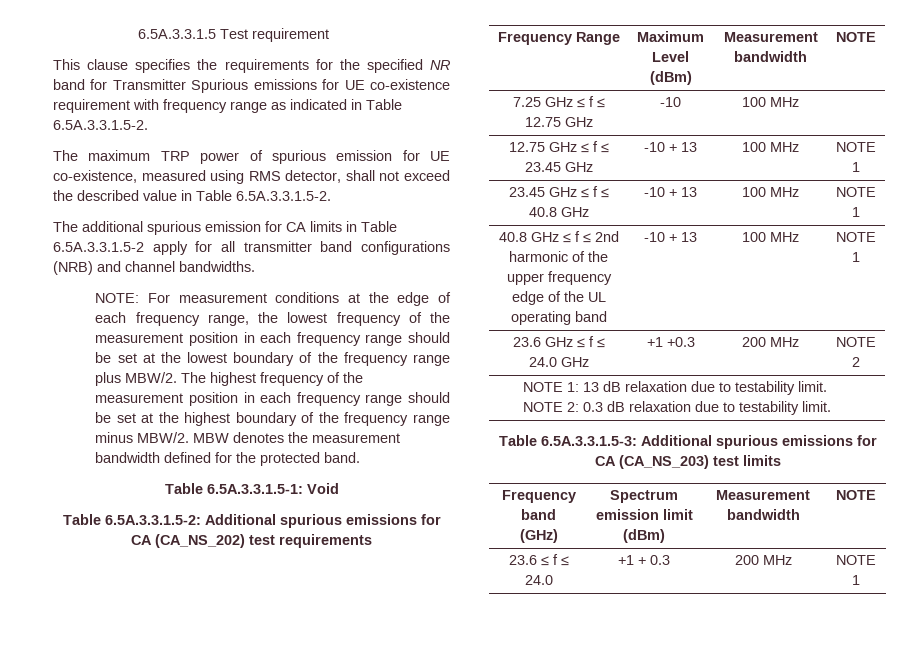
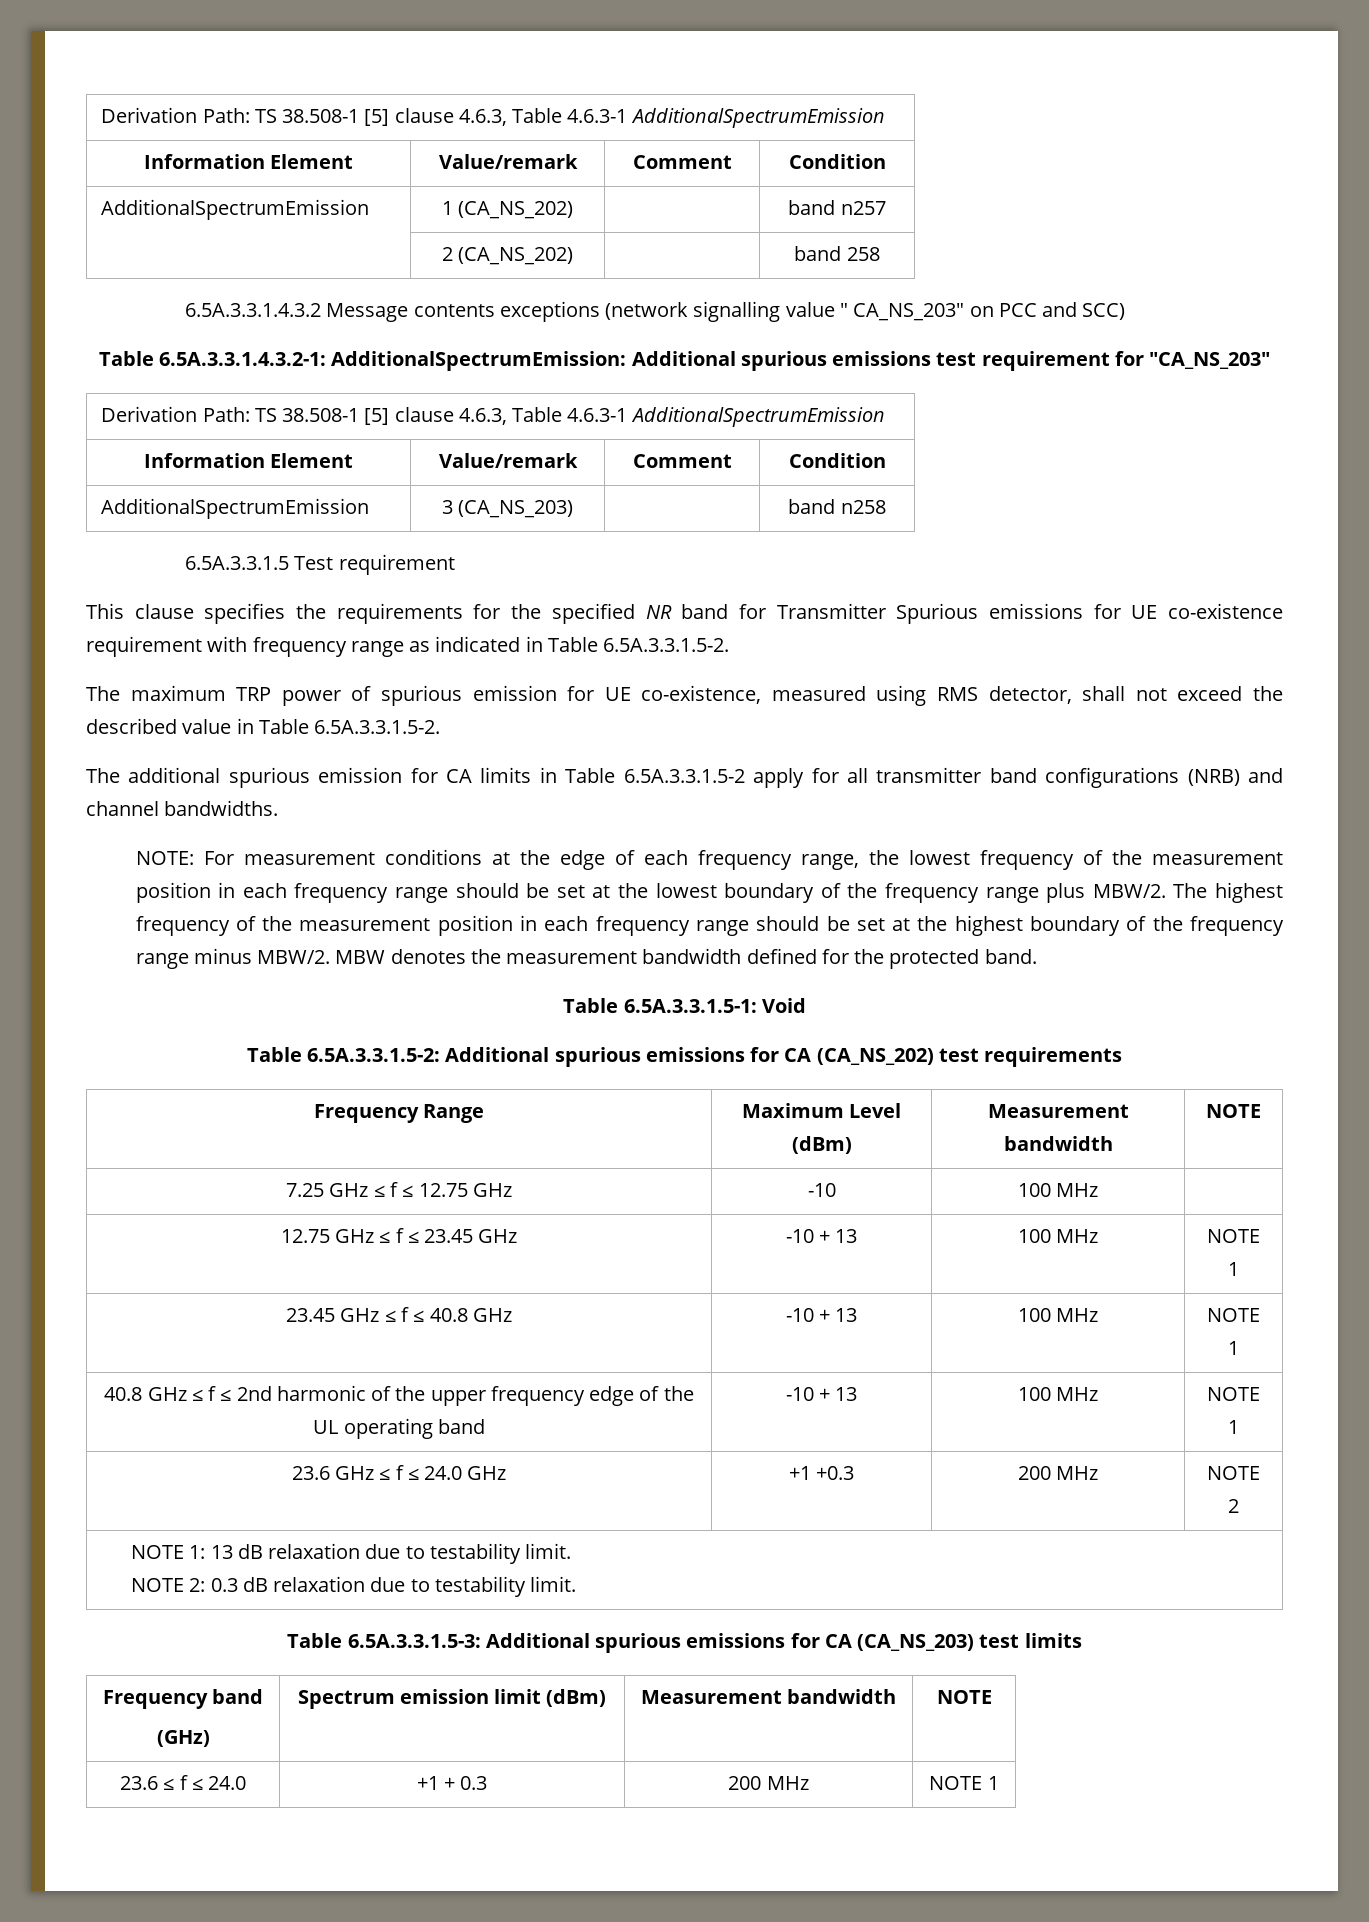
(137, 34) none -> [101,107,885,128] [143,154,354,169] [438,154,578,169] [632,155,732,169] [788,154,886,169] [101,199,370,220] [441,201,574,219] [788,200,886,215] [441,247,574,265] [794,246,880,261] [185,301,1126,322] [98,351,1271,371] [101,406,885,427] [143,453,354,468] [438,453,578,468] [632,454,732,468] [788,453,886,468] [101,498,370,519] [441,500,574,518] [788,499,886,514] Derivation Path: TS 38.508-1 [5] clause 4.6.3, Table 4.6.3-1 AdditionalSpectrumEmission // Information Element | Value/remark | Comment | Condition // AdditionalSpectrumEmission | 1 (CA_NS_202) | | band n257 // | 2 (CA_NS_202) | | band 258 // 6.5A.3.3.1.4.3.2 Message contents exceptions (network signalling value " CA_NS_203" on PCC and SCC) // Table 6.5A.3.3.1.4.3.2-1: AdditionalSpectrumEmission: Additional spurious emissions test requirement for "CA_NS_203" // Derivation Path: TS 38.508-1 [5] clause 4.6.3, Table 4.6.3-1 AdditionalSpectrumEmission // Information Element | Value/remark | Comment | Condition // AdditionalSpectrumEmission | 3 (CA_NS_203) | | band n258 //

